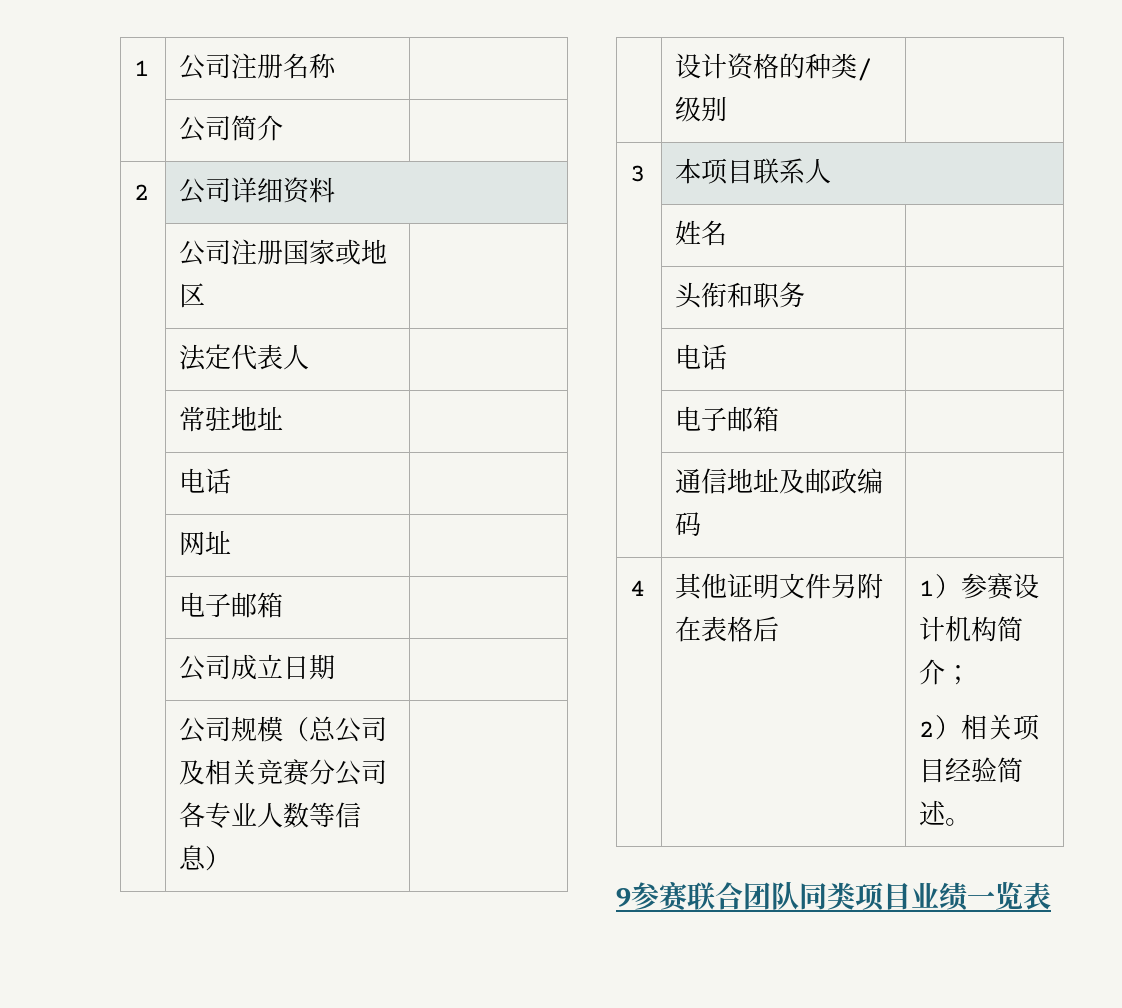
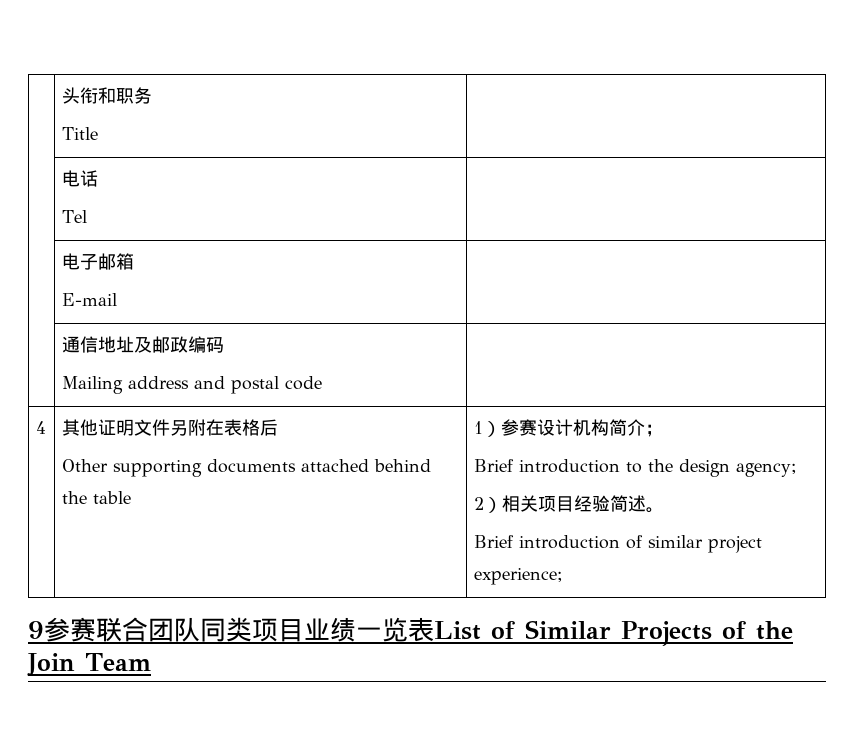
[134,60,151,76] [179,53,337,80] [179,115,284,142] [134,184,151,200] [179,177,336,204] [179,239,388,266] [179,283,206,308] [179,344,310,371] [179,406,284,432] [179,468,232,494] [179,530,232,556] [179,592,284,618] [179,654,336,681] [179,716,388,743] [179,759,388,786] [179,802,362,829] [179,845,232,871] [675,53,874,81] [675,96,728,122] [630,165,647,182] [675,158,832,185] [675,220,728,246] [675,282,806,309] [675,344,728,370] [675,406,780,432] 1 | 公司注册名称 | // | 公司简介 | // 2 | 公司详细资料 // | 公司注册国家或地区 | // | 法定代表人 | // | 常驻地址 | // | 电话 | // | 网址 | // | 电子邮箱 | // | 公司成立日期 | // | 公司规模（总公司及相关竞赛分公司各专业人数等信息） | // | 设计资格的种类/级别 | // 3 | 本项目联系人 // | 姓名 | // | 头衔和职务 | // | 电话 | // | 电子邮箱 -> [61,87,152,104] [61,127,98,140] [61,170,98,187] [61,210,87,223] [61,253,134,270] [61,293,117,306] | 头衔和职务 // Title | // | 电话 // Tel | // | 电子邮箱 // E-mail
(702, 524) none -> [61,376,322,394] // Mailing address and postal code
(780, 629) none -> [61,459,431,477] [61,491,131,504] // Other supporting documents attached behind the table
(972, 675) none -> [473,459,797,477] // Brief introduction to the design agency;
(972, 822) none -> [473,535,762,553] [473,568,563,585] // Brief introduction of similar project experience;
(1051, 896) none -> [434,620,793,646] [27,653,151,677] List of Similar Projects of the Join Team

